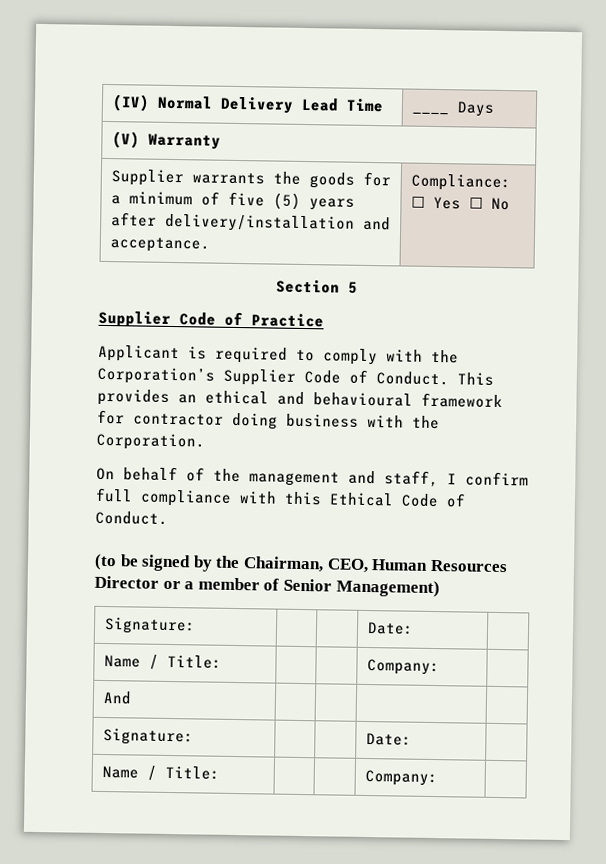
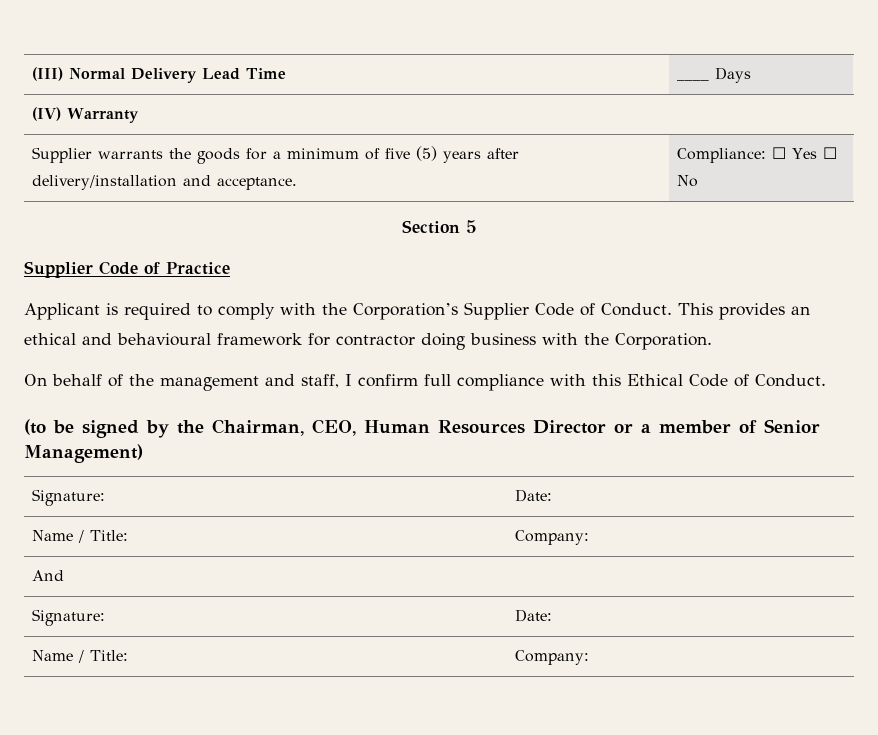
[111,94,150,112] (IV) -> [32,67,64,81] (III)
[111,131,140,149] (V) -> [32,107,62,121] (IV)

